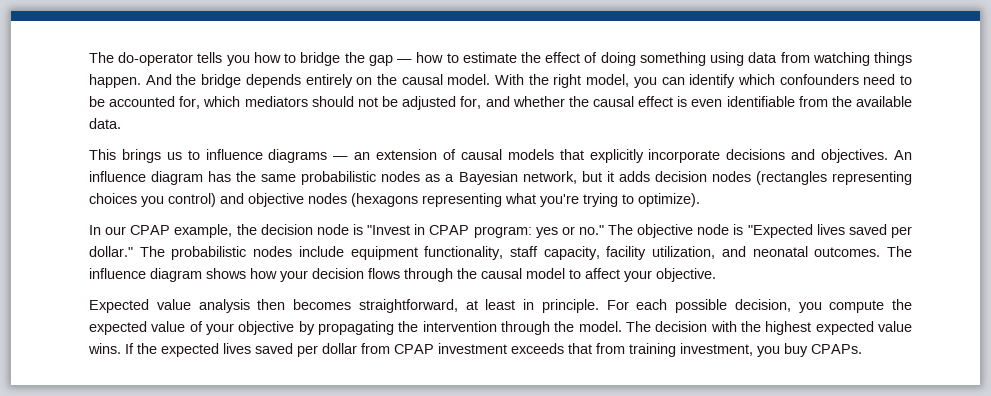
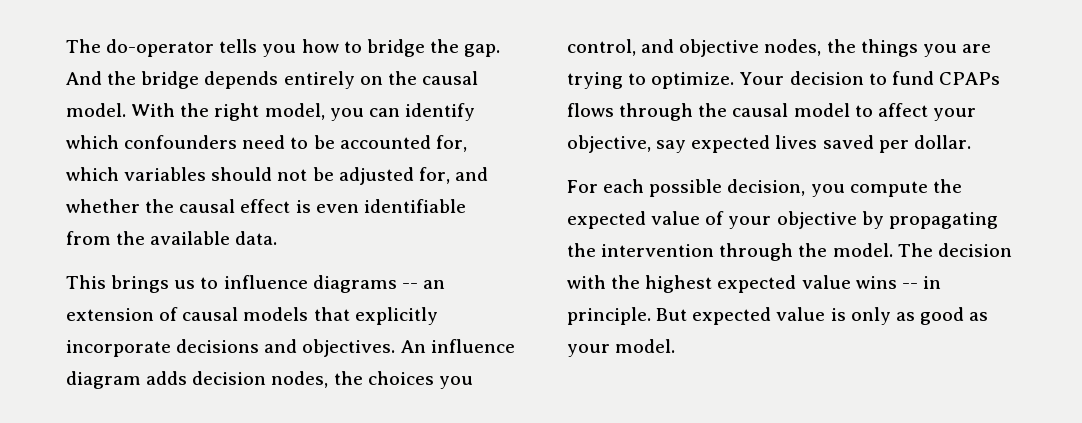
[368,52,913,66] [89,74,141,88] gap — how to estimate the effect of doing something using data from watching things happen. -> [464,44,501,57] gap.
[244,96,308,107] mediators -> [124,167,207,181] variables
[333,156,349,160] — -> [401,283,418,289] --
[208,171,912,185] has the same probabilistic nodes as a Bayesian network, but it adds decision nodes (rectangles representing -> [146,371,363,388] adds decision nodes, the
[168,193,216,207] control) -> [567,39,636,56] control,
[308,193,700,207] [89,224,912,238] [89,246,912,260] [89,268,364,282] nodes (hexagons representing what you're trying to optimize). // In our CPAP example, the decision node is "Invest in CPAP program: yes or no." The objective node is "Expected lives saved per dollar." The probabilistic nodes include equipment functionality, staff capacity, facility utilization, and neonatal outcomes. The influence diagram shows how your decision -> [764,39,991,57] [567,71,1000,89] nodes, the things you are trying to optimize. Your decision to fund CPAPs
[656,268,716,282] [89,299,599,313] objective. // Expected value analysis then becomes straightforward, at least in principle. -> [567,135,971,153] objective, say expected lives saved per dollar. //
[88,343,862,357] wins. If the expected lives saved per dollar from CPAP investment exceeds that from training investment, you buy CPAPs. -> [855,276,941,289] [567,307,989,325] [567,339,676,357] wins -- in principle. But expected value is only as good as your model.

